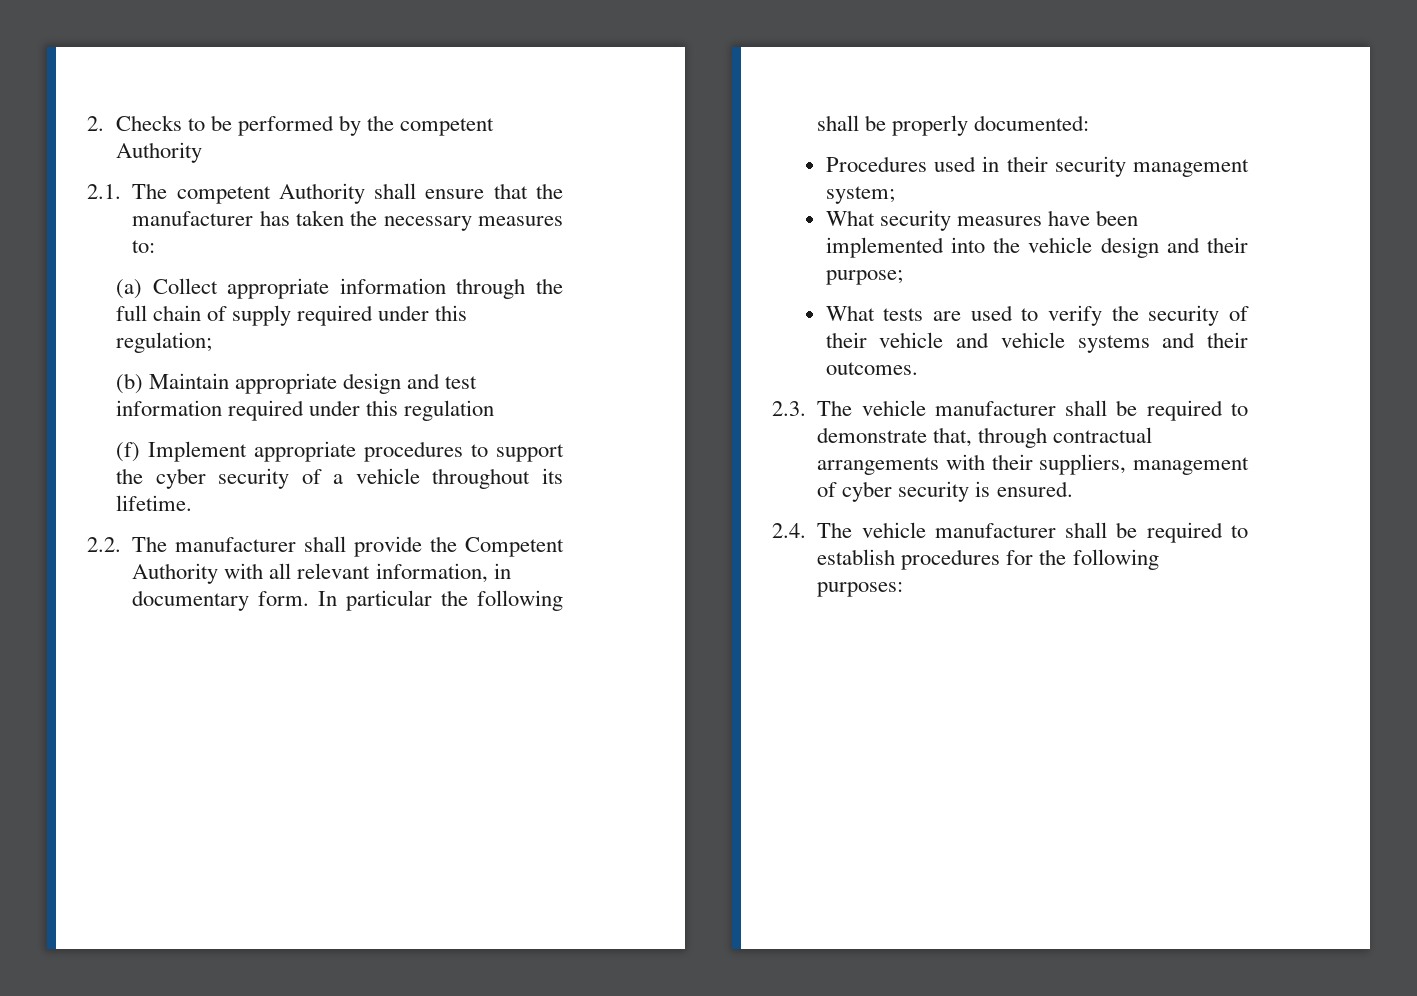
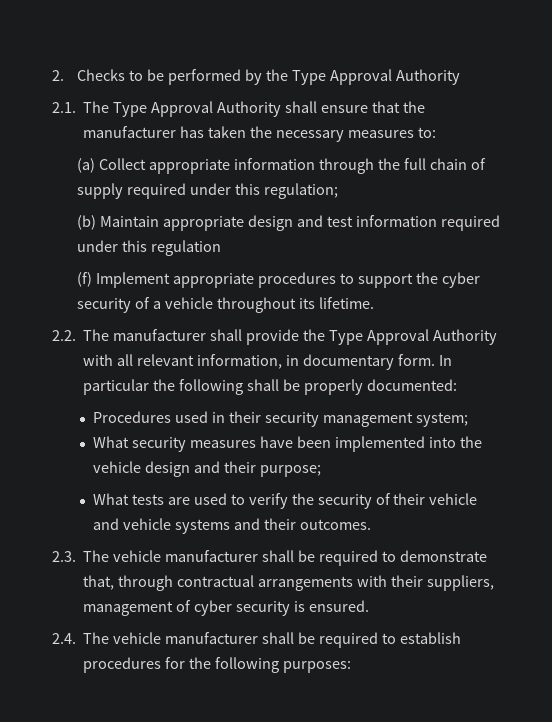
[400,118,495,136] competent -> [291,69,392,85] Type Approval
[176,186,271,204] competent -> [113,101,214,117] Type Approval
[464,537,564,557] Competent -> [328,329,429,345] Type Approval

